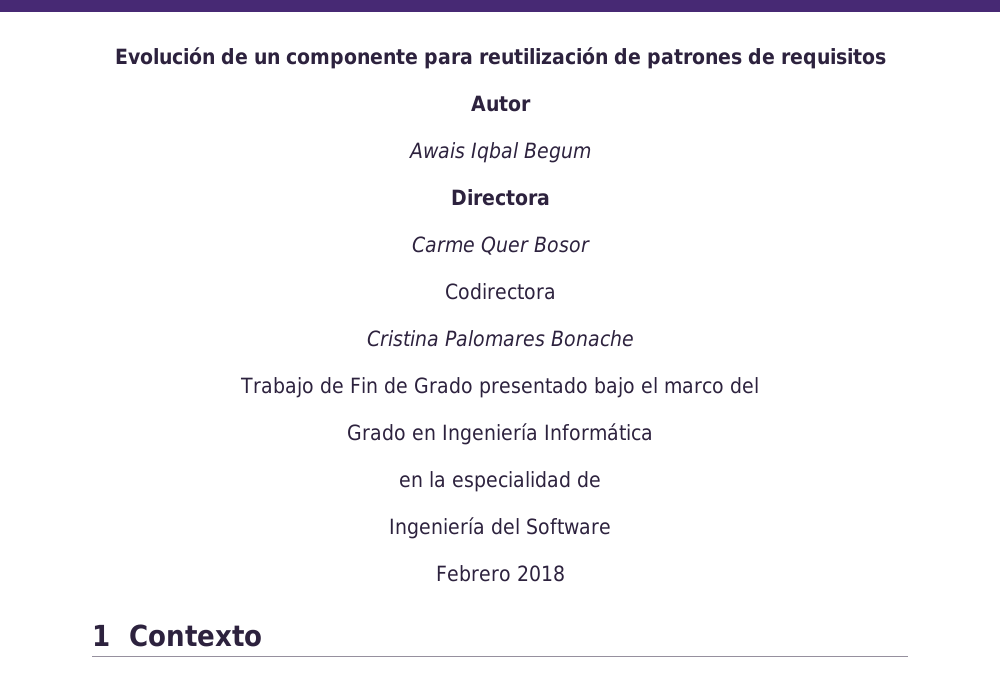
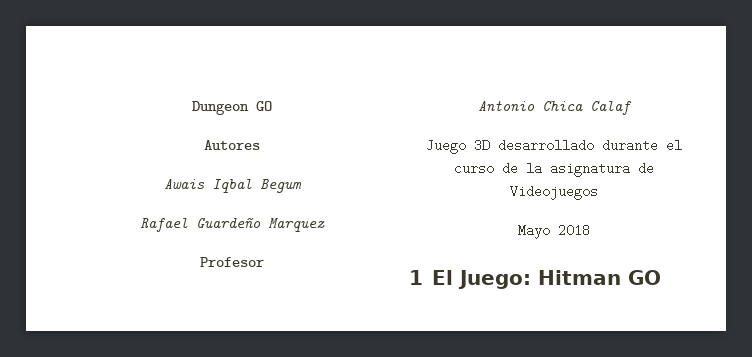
[114,47,886,69] [470,95,531,112] [408,142,591,163] [450,189,550,206] [411,236,590,255] [444,283,556,300] [366,330,634,347] [240,377,759,398] [347,423,653,445] [399,471,601,492] [389,517,611,539] [435,565,565,582] [92,624,262,647] Evolución de un componente para reutilización de patrones de requisitos // Autor // Awais Iqbal Begum // Directora // Carme Quer Bosor // Codirectora // Cristina Palomares Bonache // Trabajo de Fin de Grado presentado bajo el marco del // Grado en Ingeniería Informática // en la especialidad de // Ingeniería del Software // Febrero 2018 // 1 Contexto -> [191,101,272,115] [203,140,260,150] [163,179,302,193] [139,218,325,232] [199,257,264,267] [477,101,632,115] [425,139,682,154] [453,162,654,177] [509,185,598,200] [517,224,590,239] [409,270,661,289] Dungeon GO // Autores // Awais Iqbal Begum // Rafael Guardeño Marquez // Profesor // Antonio Chica Calaf // Juego 3D desarrollado durante el curso de la asignatura de Videojuegos // Mayo 2018 // 1 El Juego: Hitman GO

